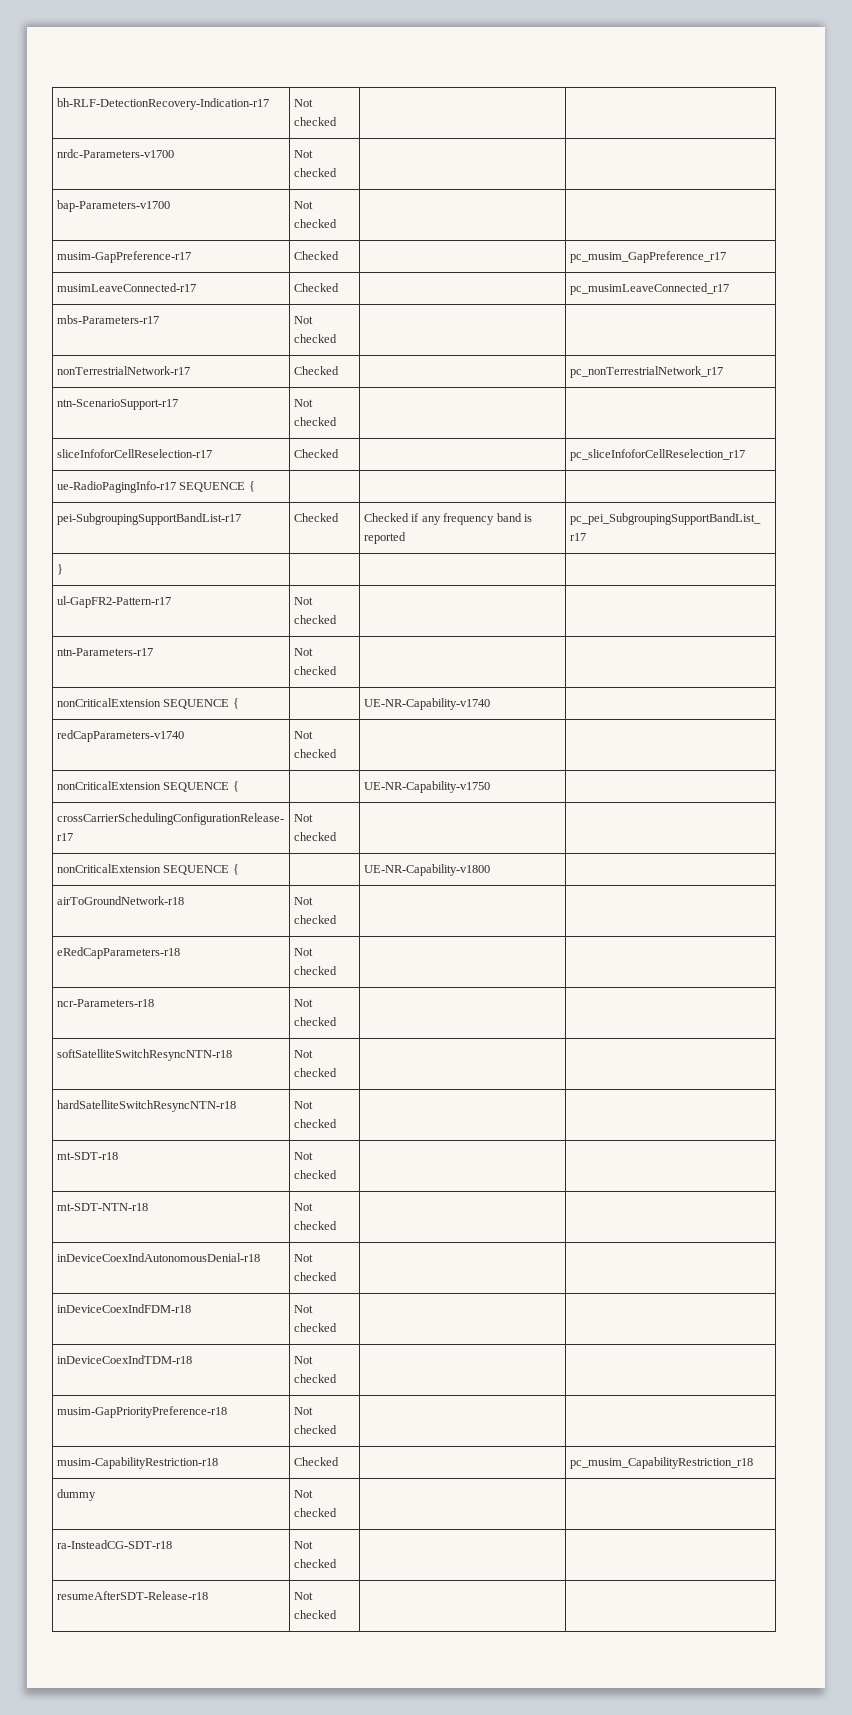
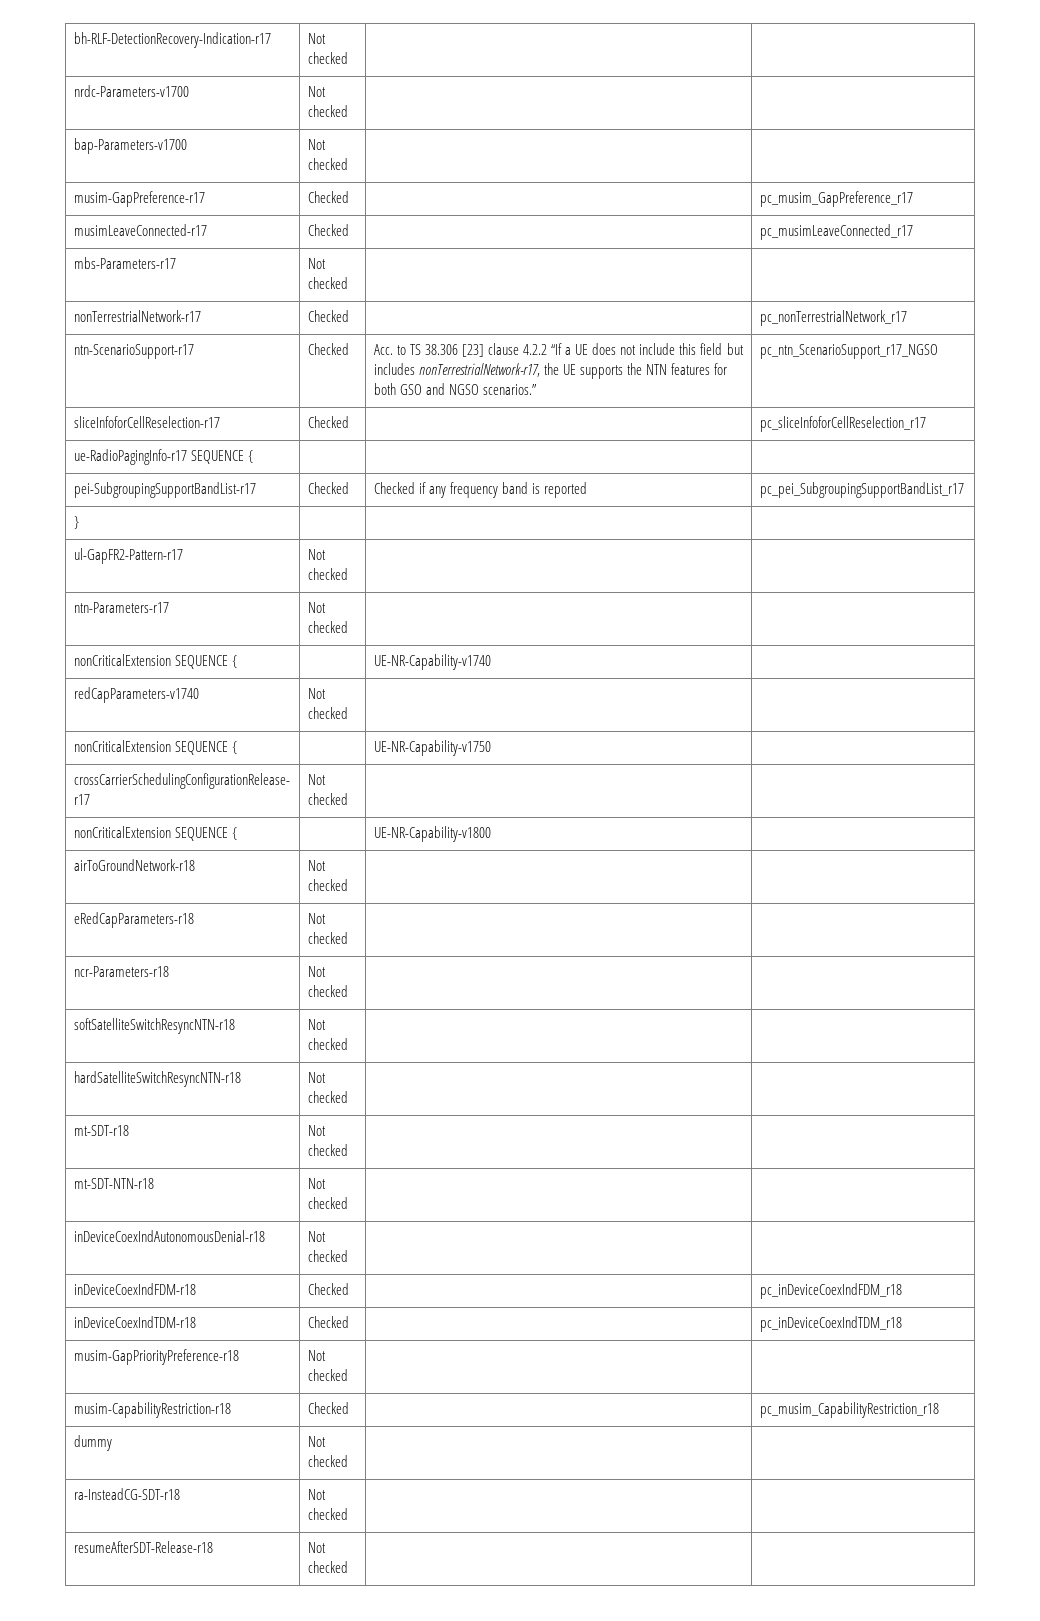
[294,399,314,407] [294,417,338,426] Not checked | | -> [307,343,349,355] [373,343,744,357] [373,363,728,379] [373,383,537,395] [759,344,938,359] Checked | Acc. to TS 38.306 [23] clause 4.2.2 “If a UE does not include this field but includes nonTerrestrialNetwork-r17, the UE supports the NTN features for both GSO and NGSO scenarios.” | pc_ntn_ScenarioSupport_r17_NGSO
[294,1305,314,1313] [294,1323,338,1332] Not checked | | -> [307,1283,349,1295] [759,1283,902,1299] Checked | | pc_inDeviceCoexIndFDM_r18
[294,1356,314,1364] [294,1374,338,1383] Not checked | | -> [307,1316,349,1328] [759,1316,902,1332] Checked | | pc_inDeviceCoexIndTDM_r18

